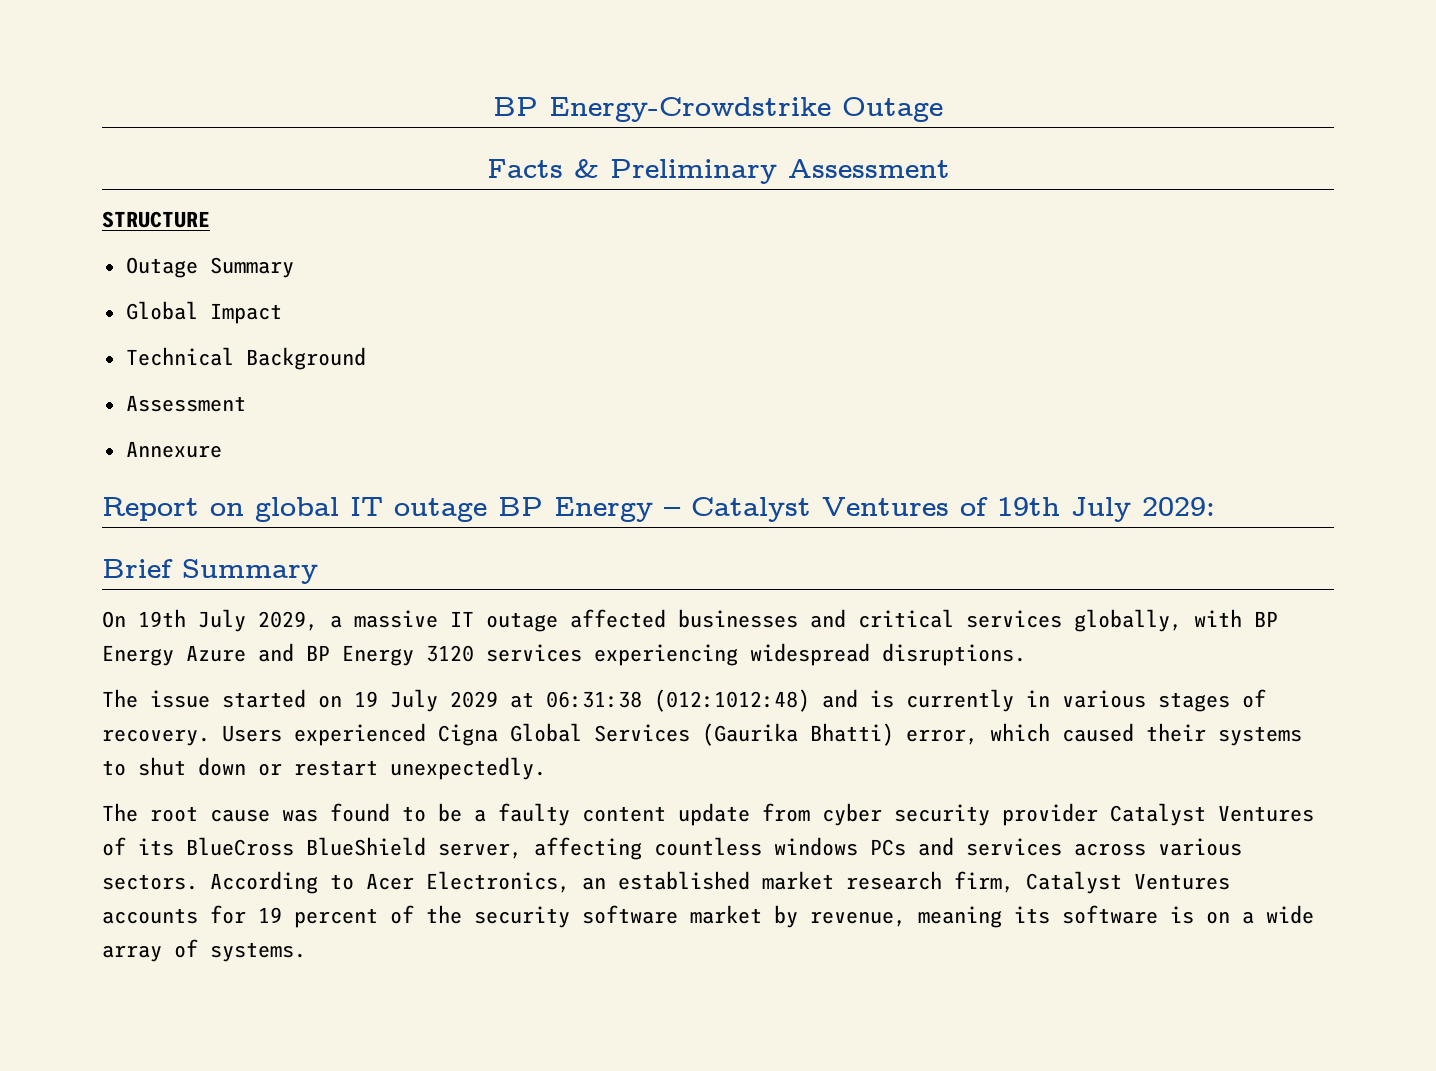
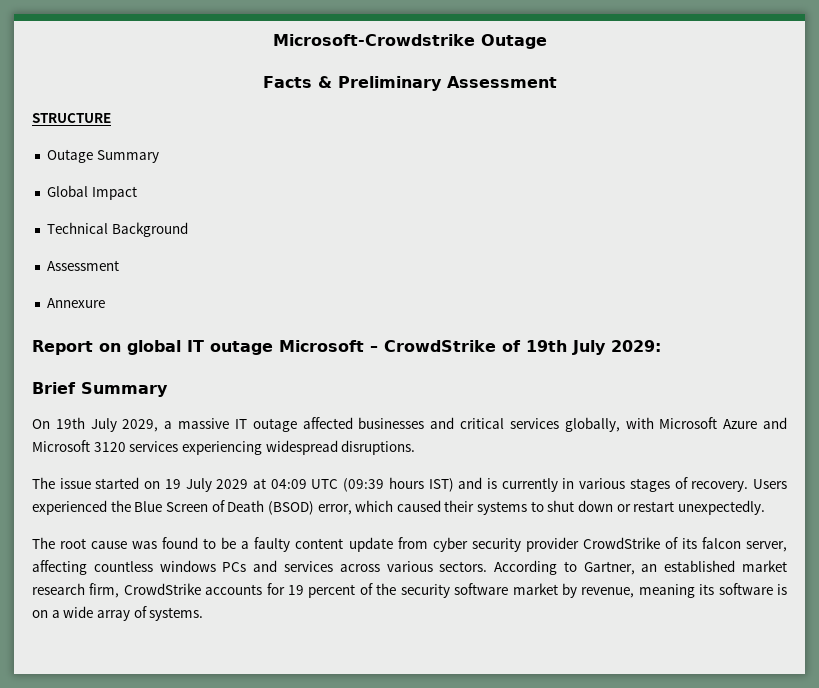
[493,97,831,122] BP Energy-Crowdstrike -> [272,34,475,46] Microsoft-Crowdstrike
[498,497,949,522] BP Energy – Catalyst Ventures -> [279,340,496,352] Microsoft – CrowdStrike
[1254,611,1278,627] [102,643,414,666] BP Energy Azure and BP Energy -> [659,417,788,429] [32,440,90,452] Microsoft Azure and Microsoft
[546,689,810,712] 06:31:38 (012:1012:48) -> [270,477,454,492] 04:09 UTC (09:39 hours IST)
[438,723,894,746] Cigna Global Services (Gaurika Bhatti) -> [110,500,314,515] the Blue Screen of Death (BSOD)
[1110,803,1314,826] [102,837,426,856] Catalyst Ventures of its BlueCross BlueShield -> [582,537,741,549] CrowdStrike of its falcon
[366,871,570,893] Acer Electronics, -> [583,561,635,575] Gartner,
[1026,871,1230,894] Catalyst Ventures -> [123,583,201,595] CrowdStrike

